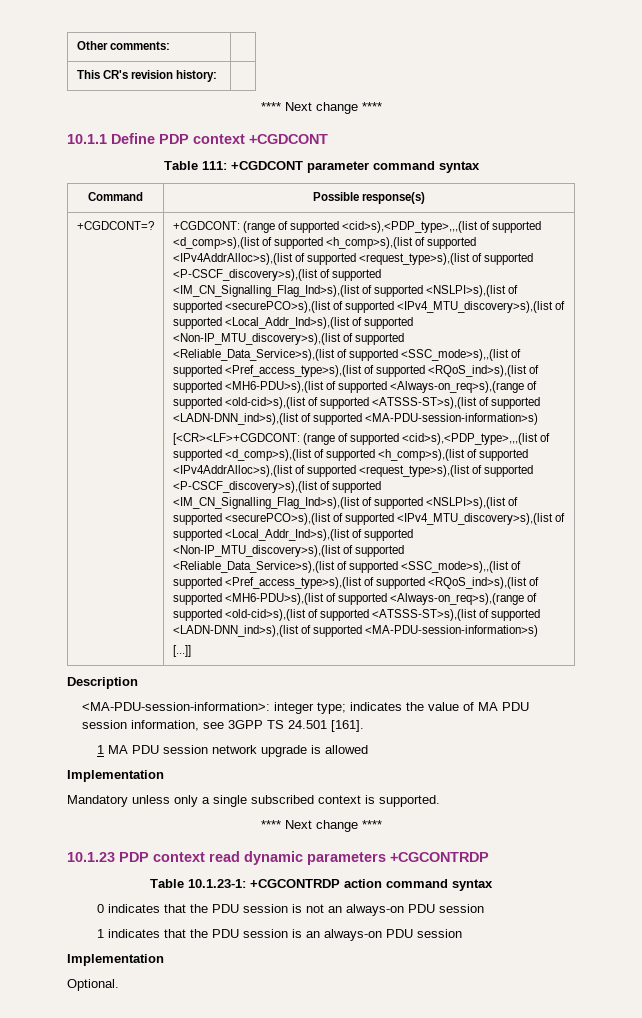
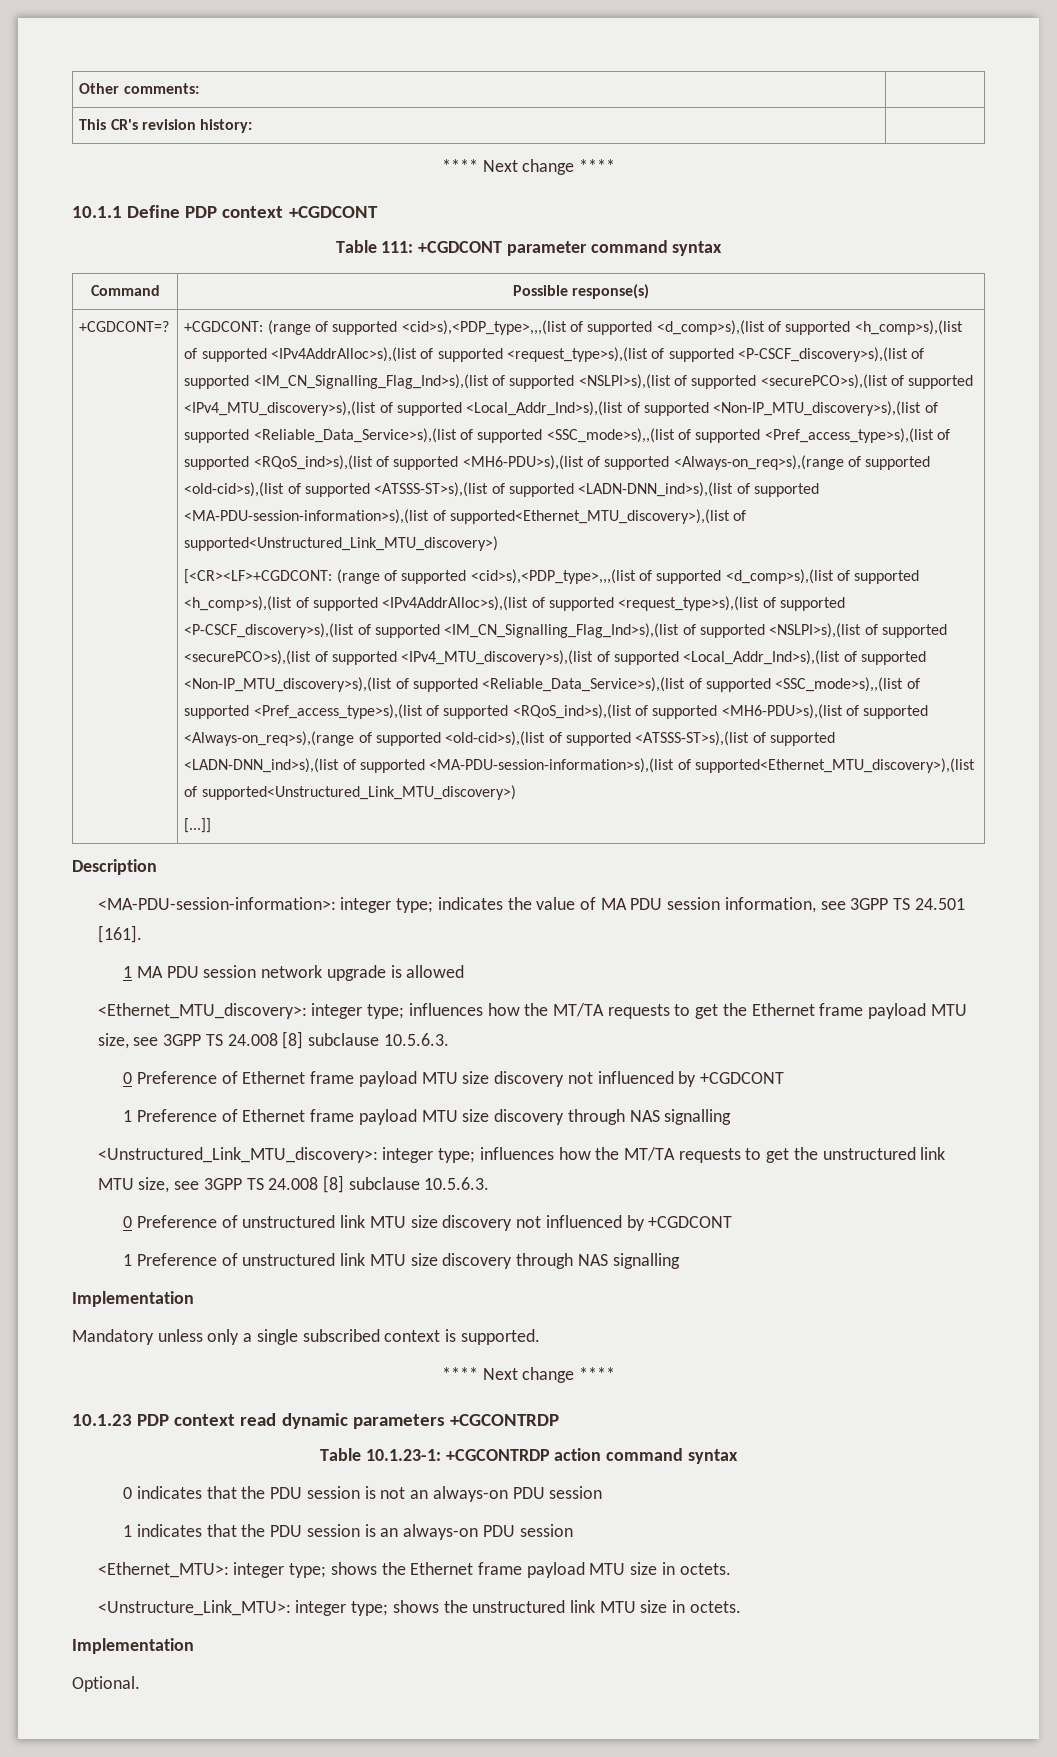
[364,413,538,425] <MA-PDU-session-information>s) -> [184,509,747,524] [184,536,499,551] <MA-PDU-session-information>s),(list of supported<Ethernet_MTU_discovery>),(list of supported<Unstructured_Link_MTU_discovery>)
[364,625,538,637] <MA-PDU-session-information>s) -> [429,758,975,773] [184,785,516,800] <MA-PDU-session-information>s),(list of supported<Ethernet_MTU_discovery>),(list of supported<Unstructured_Link_MTU_discovery>)
(369, 749) none -> [97,1003,967,1019] [97,1031,449,1049] [123,1071,784,1087] [123,1109,732,1125] [97,1147,946,1163] [97,1175,490,1193] [123,1215,733,1231] [123,1253,680,1269] // <Ethernet_MTU_discovery>: integer type; influences how the MT/TA requests to get the Ethernet frame payload MTU size, see 3GPP TS 24.008 [8] subclause 10.5.6.3. // 0 Preference of Ethernet frame payload MTU size discovery not influenced by +CGDCONT // 1 Preference of Ethernet frame payload MTU size discovery through NAS signalling // <Unstructured_Link_MTU_discovery>: integer type; influences how the MT/TA requests to get the unstructured link MTU size, see 3GPP TS 24.008 [8] subclause 10.5.6.3. // 0 Preference of unstructured link MTU size discovery not influenced by +CGDCONT // 1 Preference of unstructured link MTU size discovery through NAS signalling
(463, 933) none -> [97,1562,731,1578] [97,1600,741,1616] // <Ethernet_MTU>: integer type; shows the Ethernet frame payload MTU size in octets. // <Unstructure_Link_MTU>: integer type; shows the unstructured link MTU size in octets.

